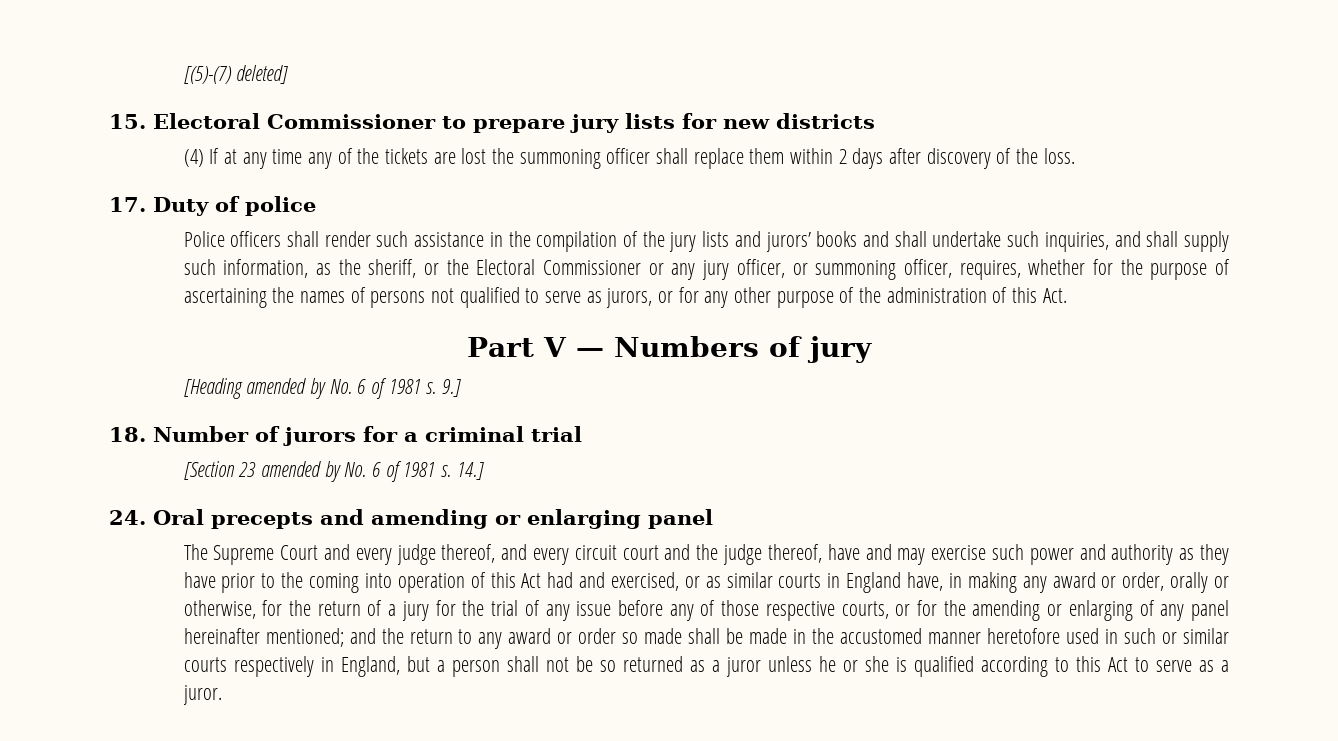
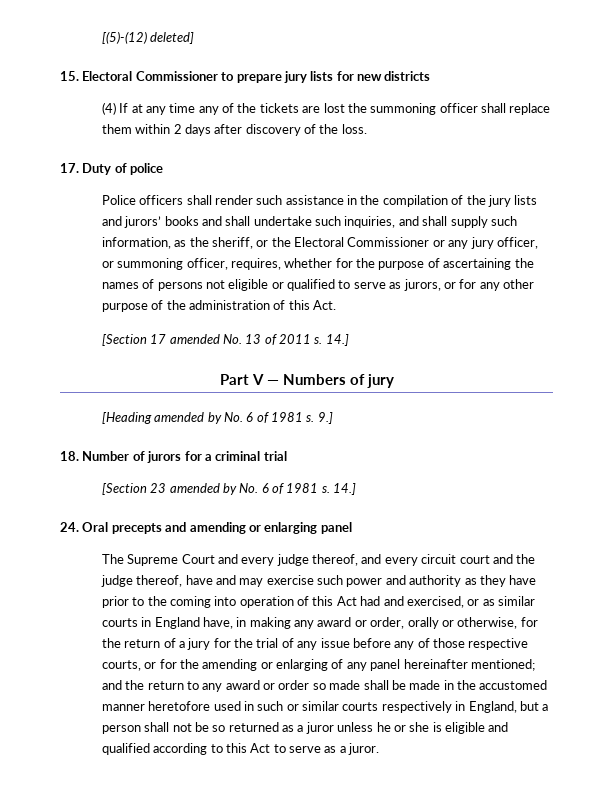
[183,66,232,84] [(5)-(7) -> [101,31,147,44] [(5)-(12)
(454, 295) none -> [228,279,284,291] eligible or
(1067, 295) none -> [101,334,349,346] // [Section 17 amended No. 13 of 2011 s. 14.]
(907, 664) none -> [445,722,509,734] eligible and

